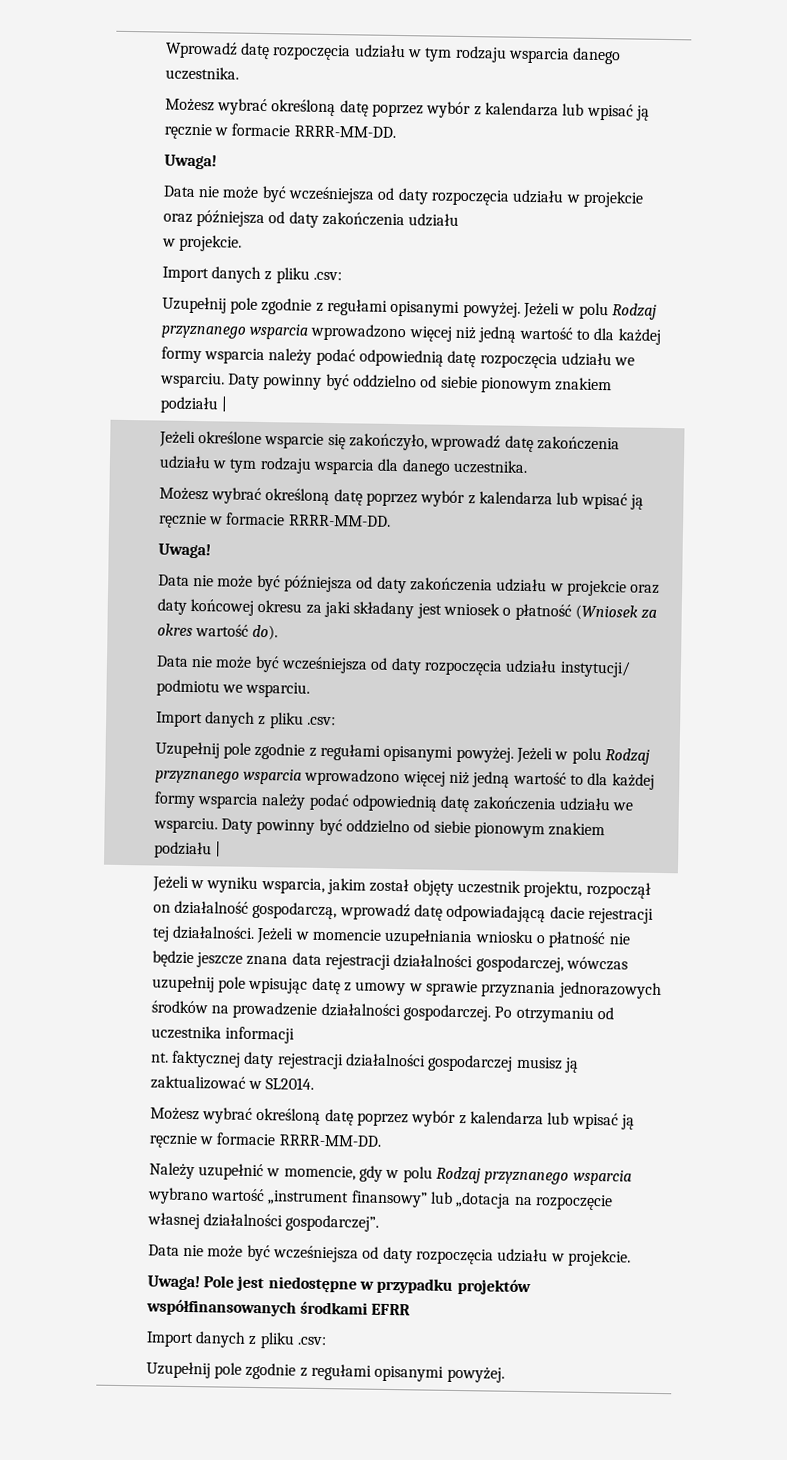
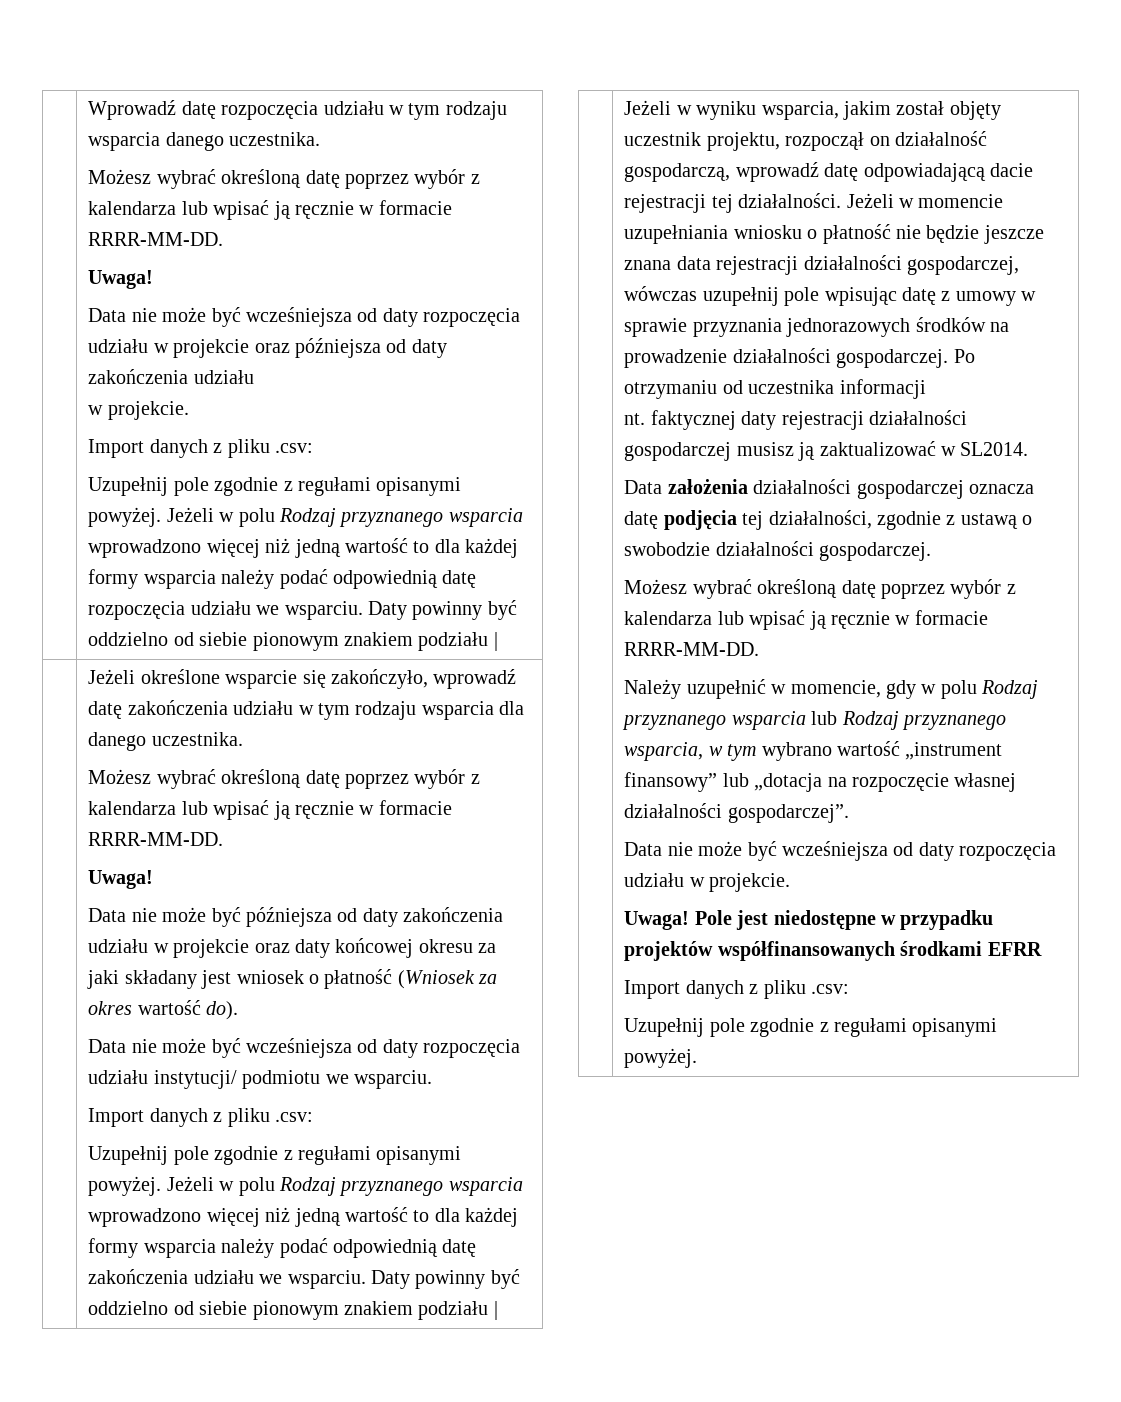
(315, 1083) none -> [624,479,1034,499] [624,510,1033,530] [624,541,932,561] // Data założenia działalności gospodarczej oznacza datę podjęcia tej działalności, zgodnie z ustawą o swobodzie działalności gospodarczej.
(632, 1177) none -> [811,711,1006,730] [624,742,757,761] lub Rodzaj przyznanego wsparcia, w tym

